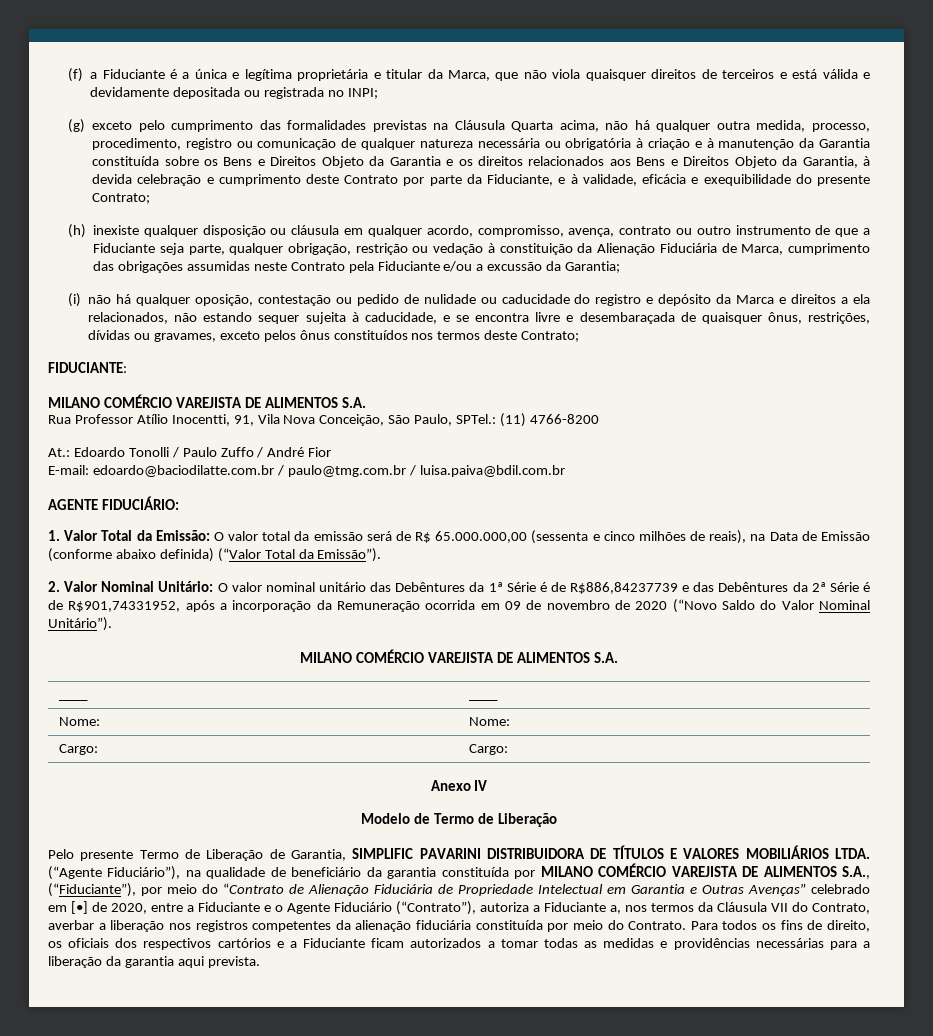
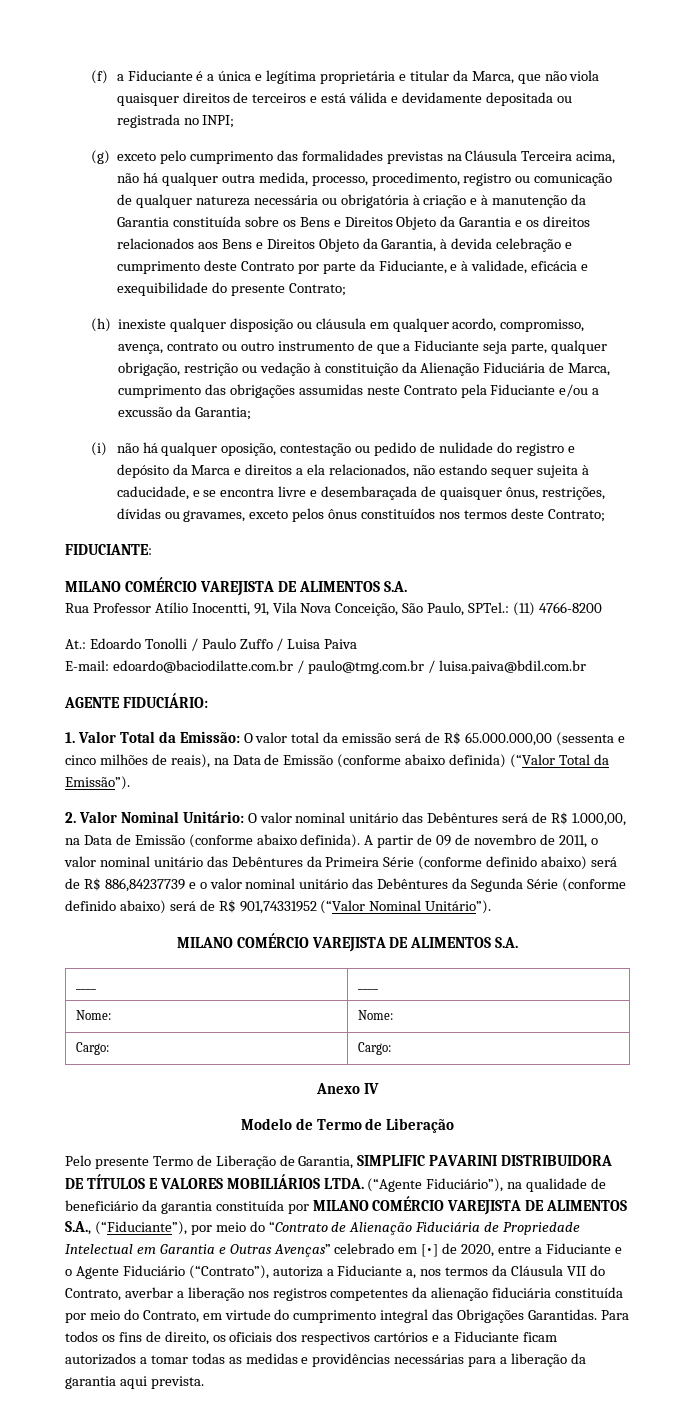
[511,121,554,132] Quarta -> [521,151,573,161] Terceira
[480,294,570,304] ou caducidade -> (493, 447) none
[267,447,332,457] André Fior -> [287,639,358,649] Luisa Paiva
[469,582,870,594] [48,599,814,613] da 1ª Série é de R$886,84237739 e das Debêntures da 2ª Série é de R$901,74331952, após a incorporação da Remuneração ocorrida em 09 de novembro de 2020 (“Novo Saldo do Valor -> [502,812,626,826] [65,834,598,848] [64,856,618,870] [65,878,626,892] [65,900,366,914] será de R$ 1.000,00, na Data de Emissão (conforme abaixo definida). A partir de 09 de novembro de 2011, o valor nominal unitário das Debêntures da Primeira Série (conforme definido abaixo) será de R$ 886,84237739 e o valor nominal unitário das Debêntures da Segunda Série (conforme definido abaixo) será de R$ 901,74331952 (“Valor
[628,921,687,930] Contrato. -> [142,1309,598,1323] Contrato, em virtude do cumprimento integral das Obrigações Garantidas.

